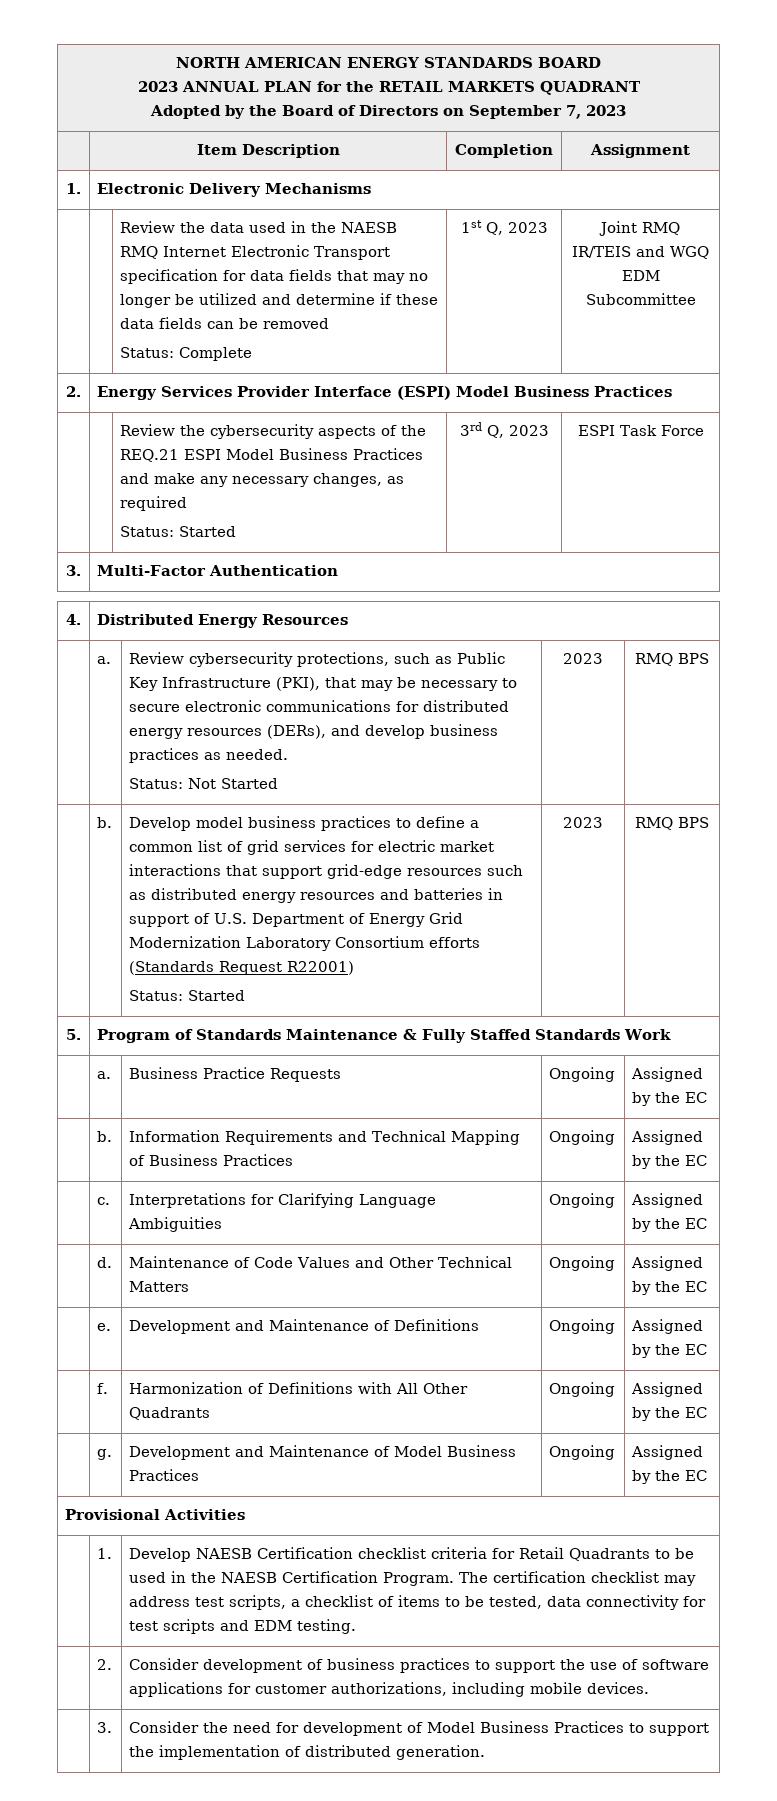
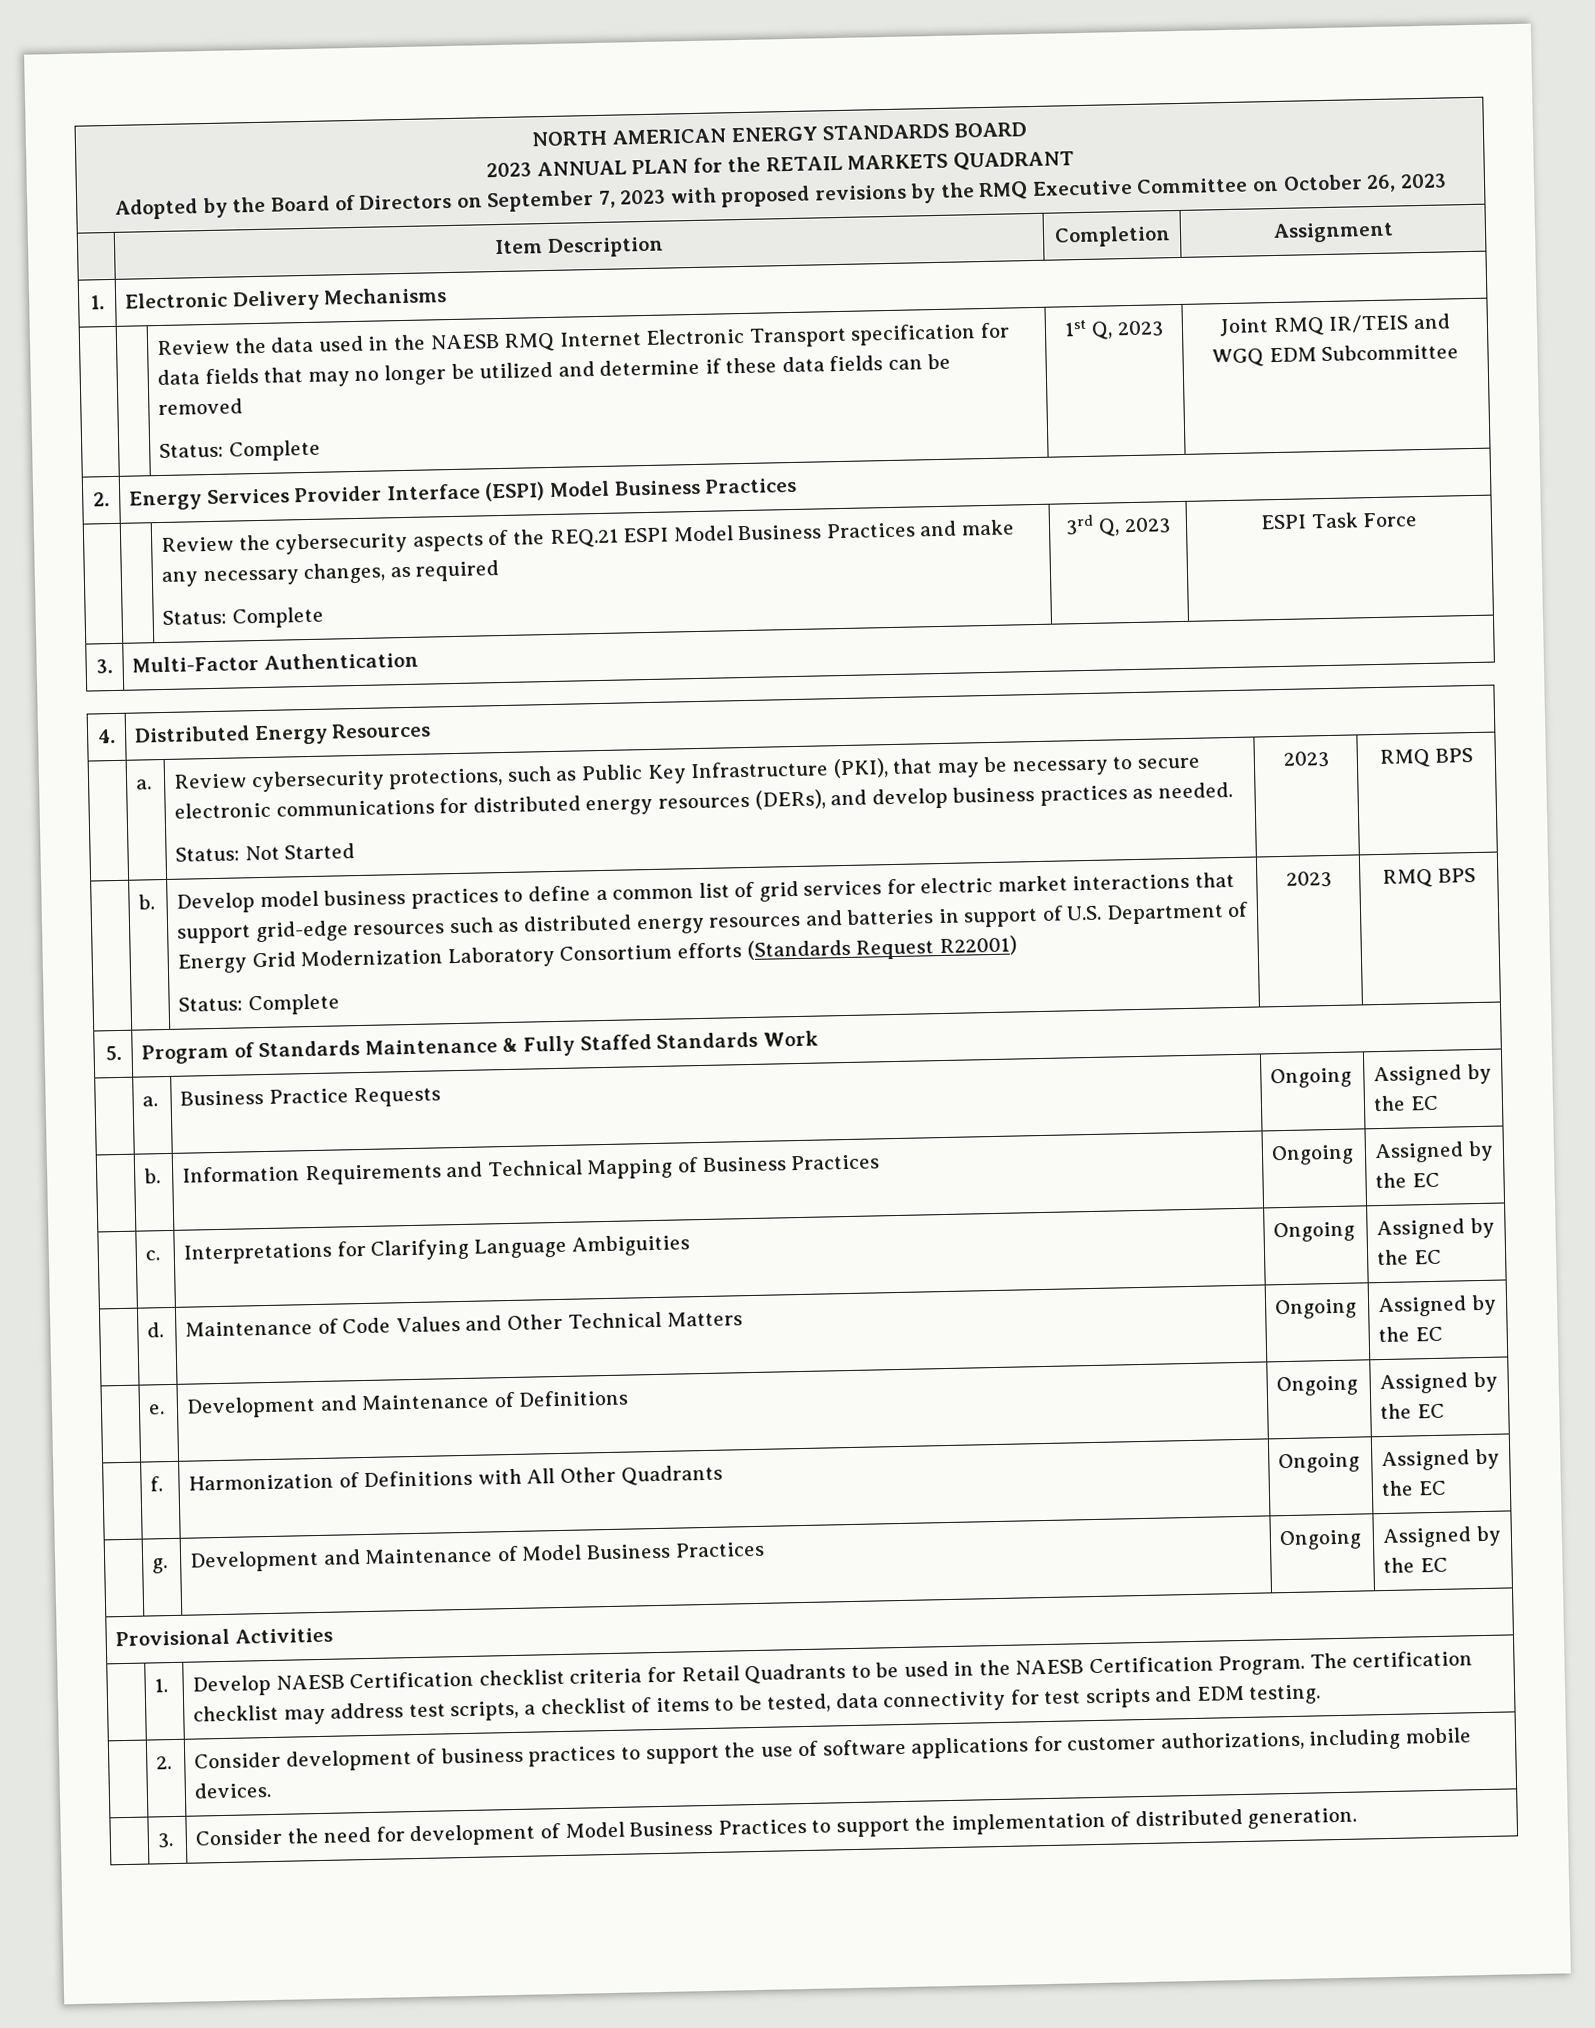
(626, 110) none -> [669,173,1447,208] with proposed revisions by the RMQ Executive Committee on October 26, 2023
[179,526,237,537] Started -> [231,606,324,629] Complete
[188,990,246,1001] Started -> [247,993,340,1016] Complete

